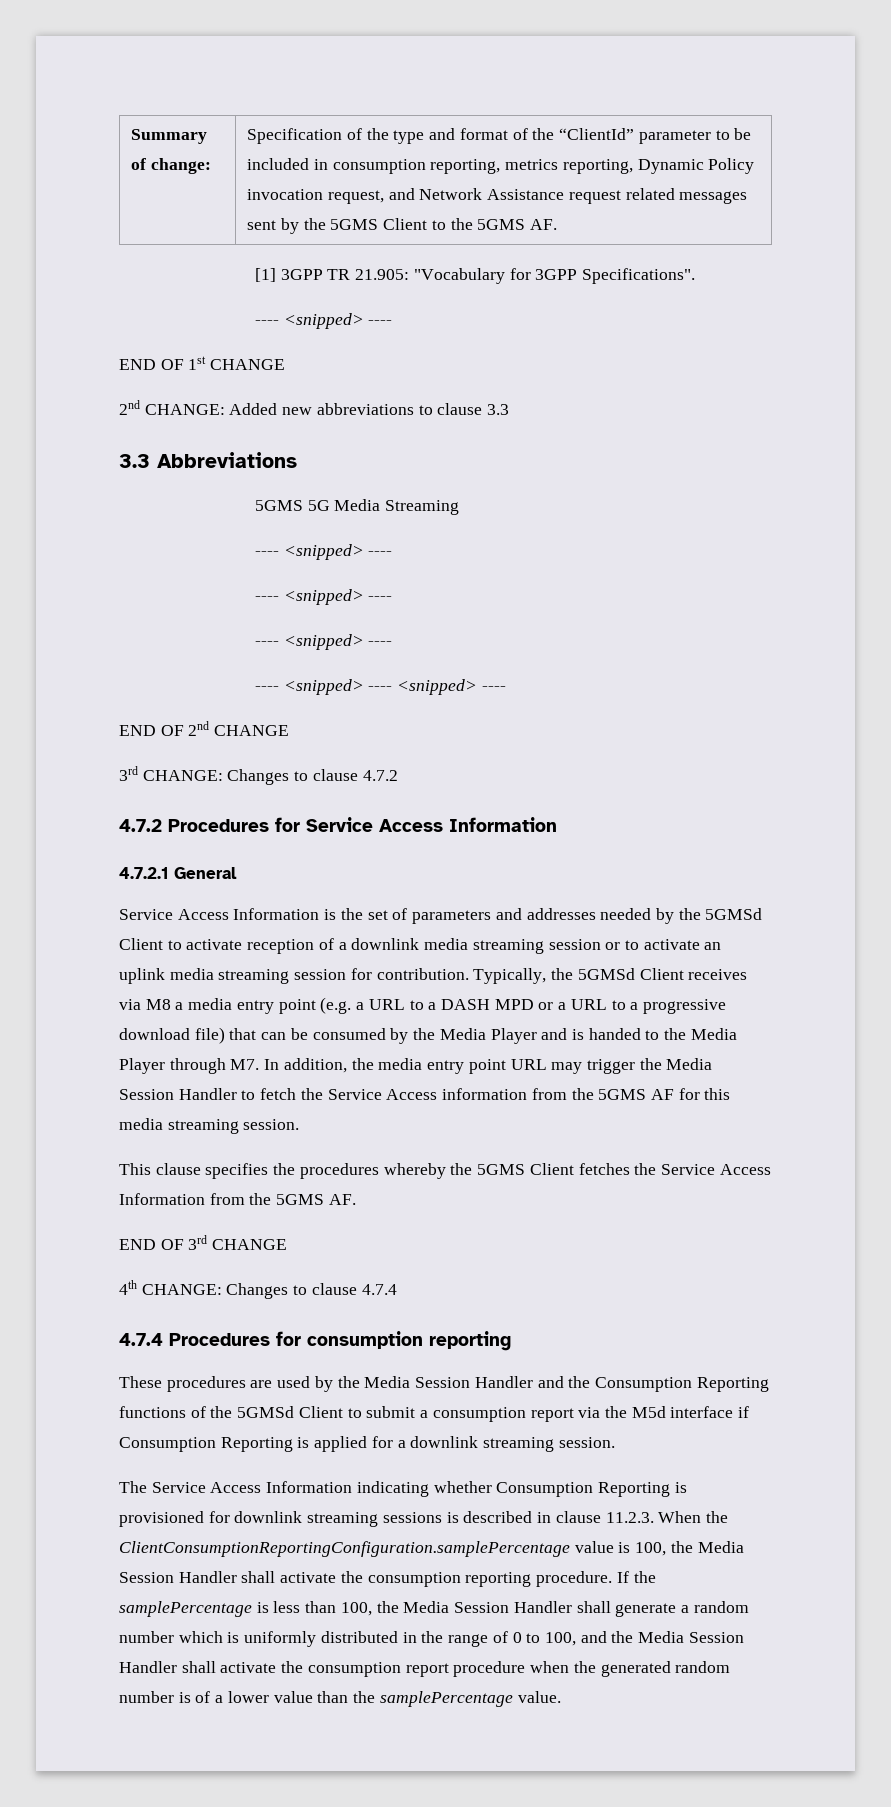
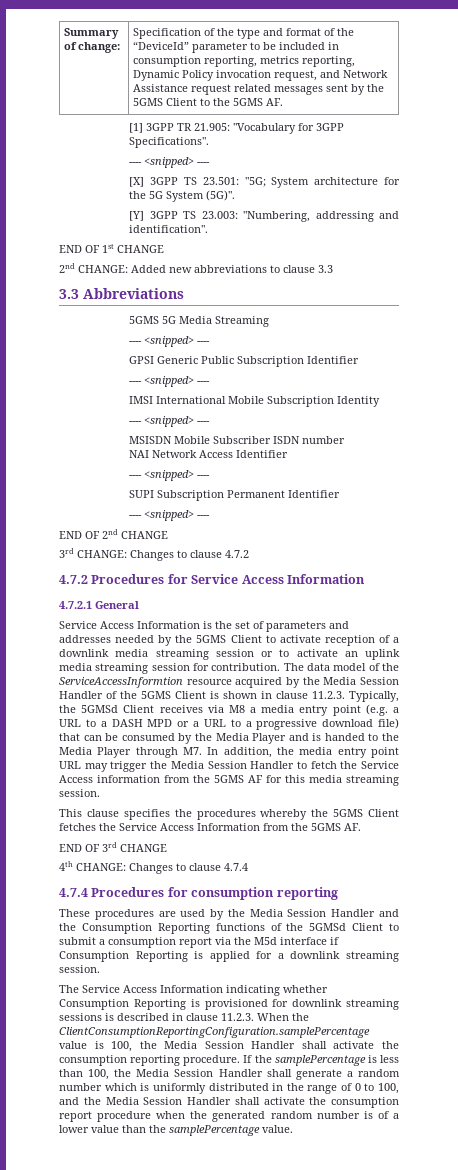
[559,128,635,140] “ClientId” -> [132,41,189,50] “DeviceId”
(393, 322) none -> [129,177,400,188] [129,190,236,202] [129,211,399,222] [129,225,209,233] // [X] 3GPP TS 23.501: "5G; System architecture for the 5G System (5G)". // [Y] 3GPP TS 23.003: "Numbering, addressing and identification".
[255,589,393,605] [255,634,393,650] [255,679,364,695] ---- <snipped> ---- // ---- <snipped> ---- // ---- <snipped> -> [129,356,360,367] [129,376,211,387] [129,396,381,407] [129,416,211,427] [129,436,346,444] [129,450,289,458] [129,470,211,481] [129,490,341,501] GPSI Generic Public Subscription Identifier // ---- <snipped> ---- // IMSI International Mobile Subscription Identity // ---- <snipped> ---- // MSISDN Mobile Subscriber ISDN number // NAI Network Access Identifier // ---- <snipped> ---- // SUPI Subscription Permanent Identifier //
[705,908,763,920] 5GMSd -> [196,635,227,643] 5GMS
(469, 974) none -> [283,663,399,671] [59,677,399,688] [59,691,345,699] The data model of the ServiceAccessInformtion resource acquired by the Media Session Handler of the 5GMS Client is shown in clause 11.2.3.

